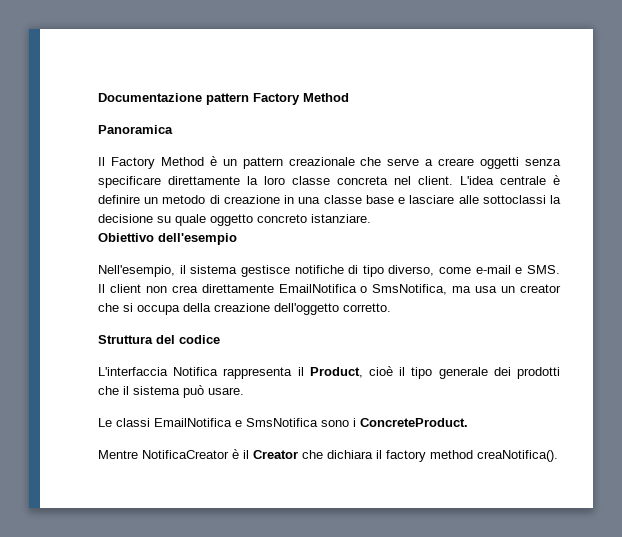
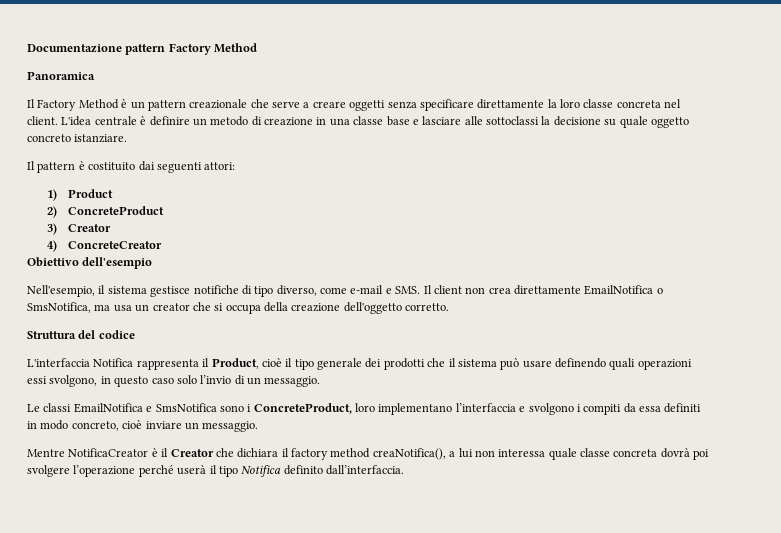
(371, 218) none -> [27,161,236,173] [47,189,113,201] [47,206,164,218] [47,223,111,235] [47,240,162,252] // Il pattern è costituito dai seguenti attori: // 1) Product // 2) ConcreteProduct // 3) Creator // 4) ConcreteCreator
[208,387,244,395] usare. -> [522,358,692,370] [27,375,321,387] usare definendo quali operazioni essi svolgono, in questo caso solo l’invio di un messaggio.
[360,418,468,427] ConcreteProduct. -> [253,403,702,415] [27,420,259,432] ConcreteProduct, loro implementano l’interfaccia e svolgono i compiti da essa definiti in modo concreto, cioè inviare un messaggio.
[477,450,558,462] creaNotifica(). -> [372,448,710,460] [27,465,404,477] creaNotifica(), a lui non interessa quale classe concreta dovrà poi svolgere l’operazione perché userà il tipo Notifica definito dall’interfaccia.

